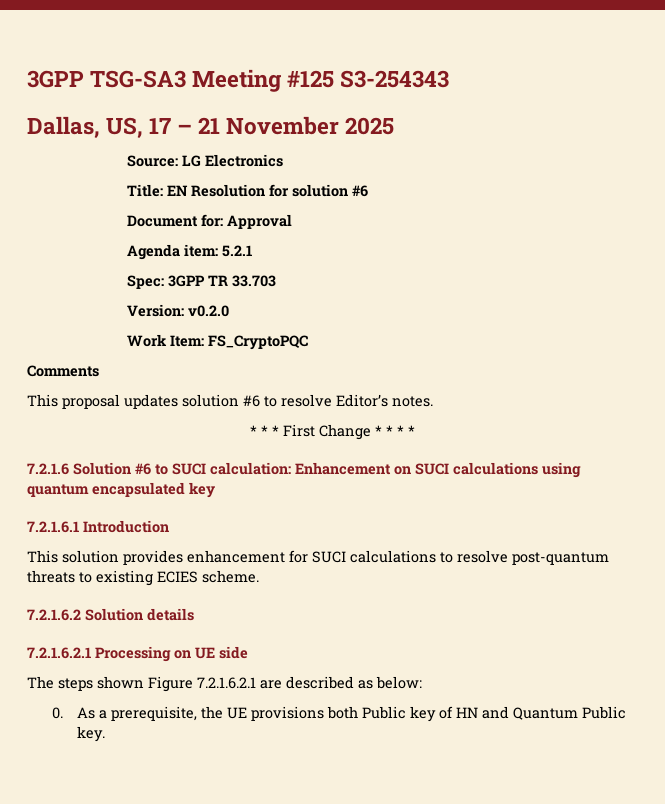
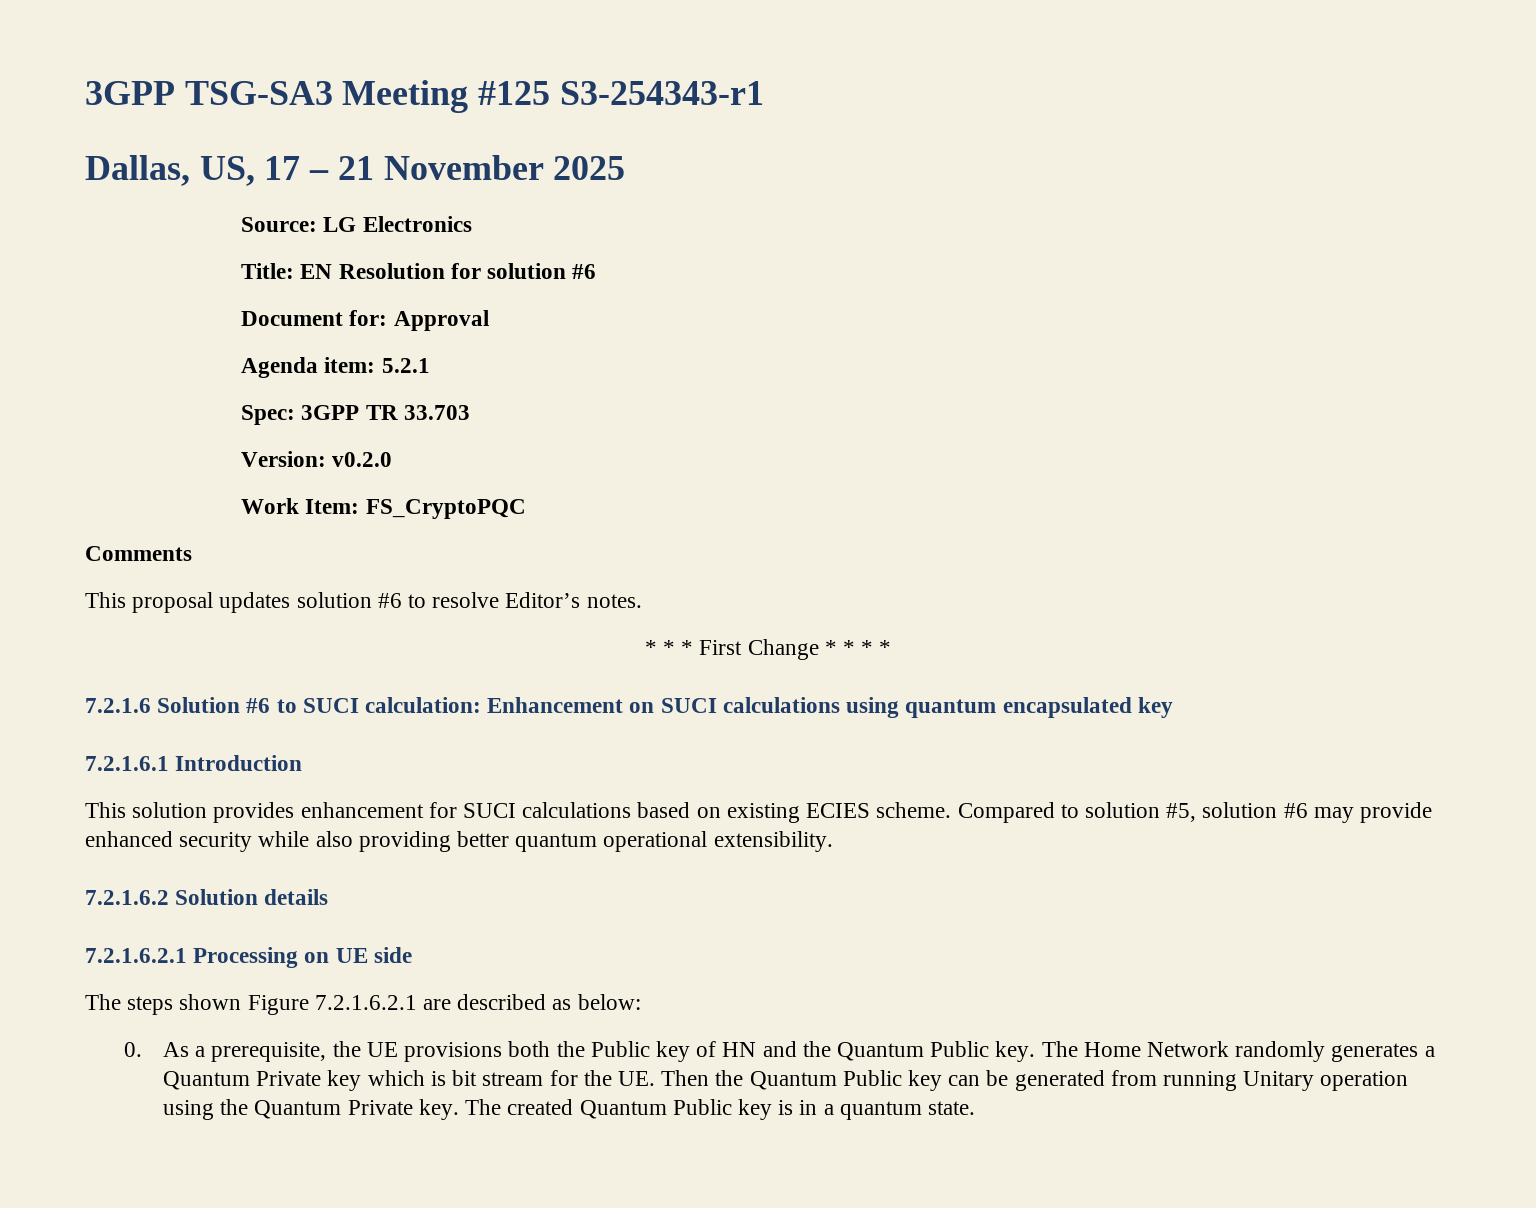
[340,70,450,88] S3-254343 -> [559,81,764,105] S3-254343-r1
[440,550,609,565] [27,570,259,586] to resolve post-quantum threats to existing ECIES scheme. -> [637,802,1432,823] [85,831,833,852] based on existing ECIES scheme. Compared to solution #5, solution #6 may provide enhanced security while also providing better quantum operational extensibility.
(358, 712) none -> [556,1041,585,1057] the
(509, 712) none -> [802,1041,831,1057] the
(105, 734) none -> [1041,1041,1435,1062] [163,1070,1409,1091] [163,1099,976,1120] The Home Network randomly generates a Quantum Private key which is bit stream for the UE. Then the Quantum Public key can be generated from running Unitary operation using the Quantum Private key. The created Quantum Public key is in a quantum state.

